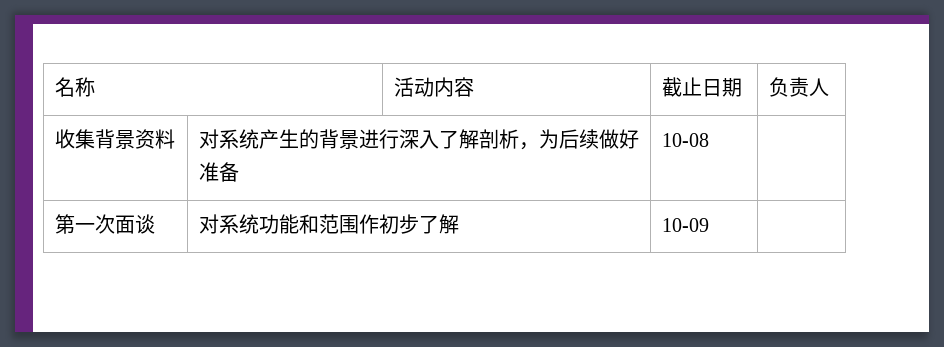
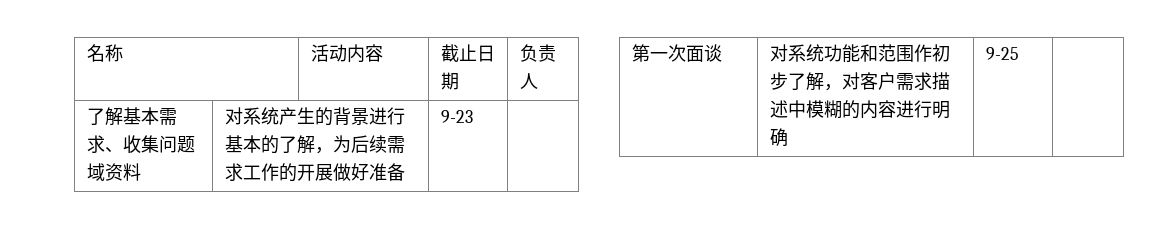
[54,129,135,149] 收集背景 -> [86,107,177,126] [86,135,195,154] [86,163,105,181] 了解基本需求、收集问题域
[398,129,599,150] 深入了解剖析，为后续 -> [224,135,405,154] [224,163,333,182] 基本的了解，为后续需求工作的开展
[661,133,709,147] 10-08 -> [440,110,473,123] 9-23
[661,218,709,232] | 10-09 -> [823,72,950,91] [769,100,950,119] [769,128,788,147] [985,47,1019,60] ，对客户需求描述中模糊的内容进行明确 | 9-25

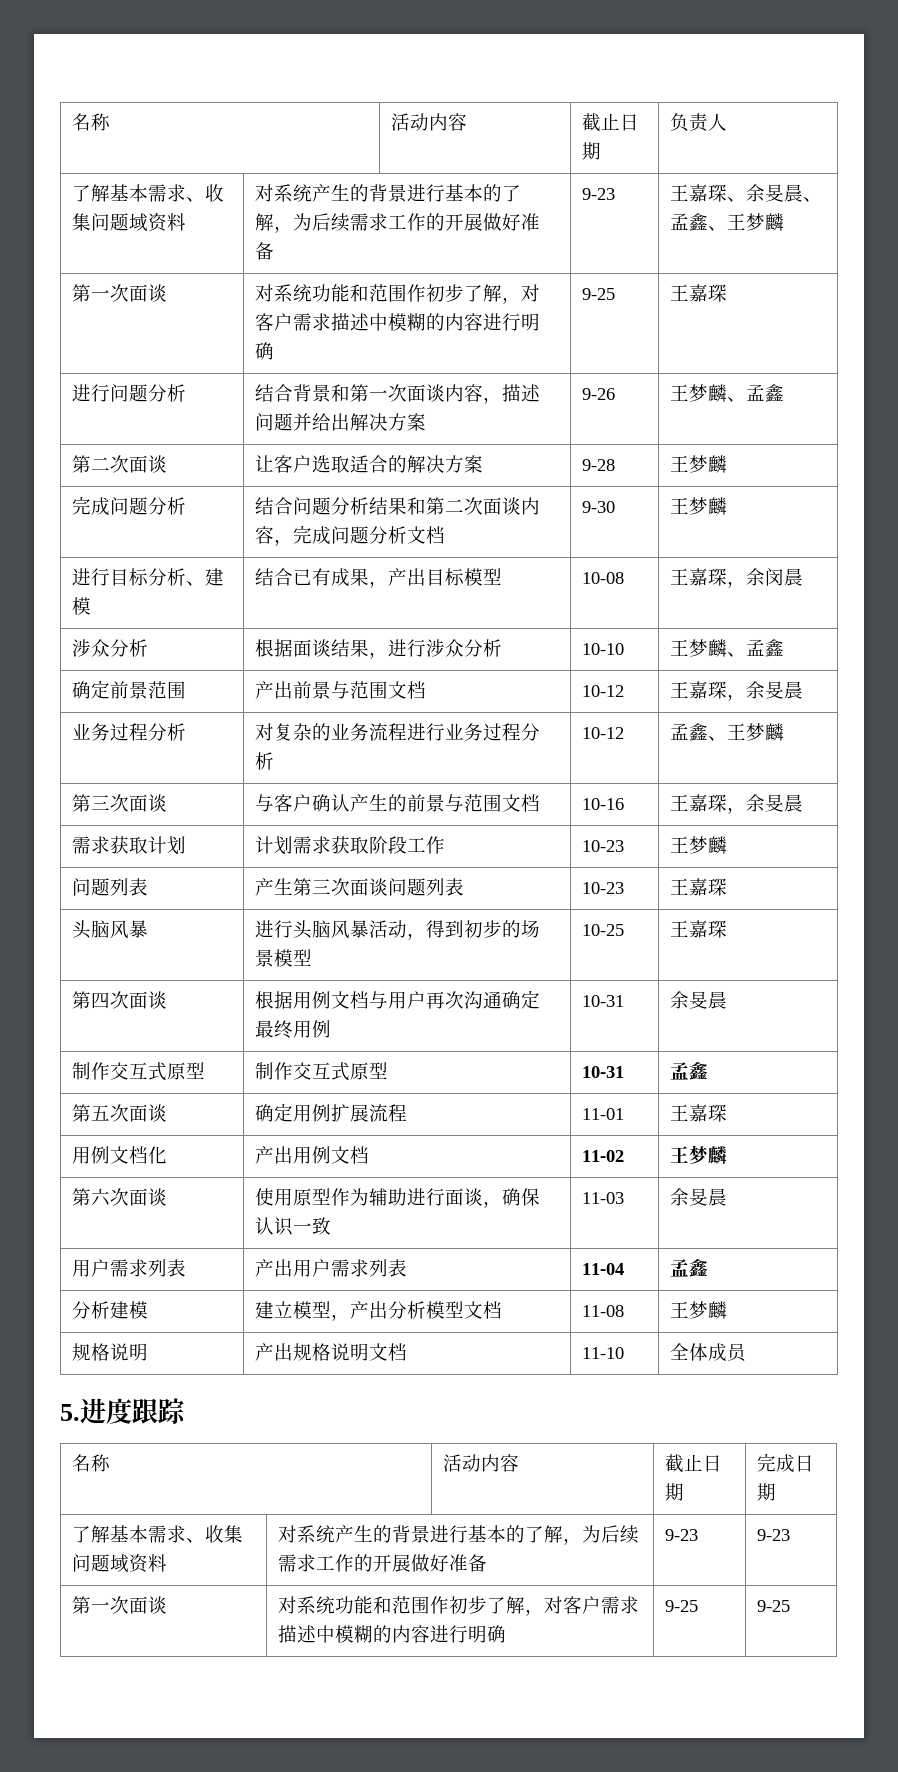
(473, 116) none -> [670,184,823,202] [670,213,785,231] 王嘉琛、余旻晨、孟鑫、王梦麟
(1019, 53) none -> [670,284,728,302] [72,384,187,402] [255,384,541,404] [255,413,427,431] [582,388,616,400] [670,384,785,402] [72,455,168,473] [255,455,484,473] [582,459,616,471] [670,455,728,473] [72,496,187,516] [255,497,541,515] [255,525,446,546] [582,501,616,513] [670,497,728,515] [72,568,225,586] [72,597,92,615] [255,568,503,588] [582,572,625,584] [670,568,804,588] [72,639,149,657] [255,639,503,659] [582,643,625,655] [670,639,785,657] [72,680,187,699] [255,681,427,699] [582,685,625,697] [670,681,804,701] [72,723,187,741] [255,723,541,741] [255,752,275,770] [582,727,625,739] [670,723,785,741] [72,794,168,812] [255,794,541,812] [582,798,625,810] [670,794,804,814] [72,836,187,855] [255,836,446,855] [582,840,625,852] [670,836,728,854] [72,878,149,896] [255,878,465,896] [582,882,625,894] [670,878,728,896] [72,920,149,939] [255,920,541,940] [255,949,313,967] [582,924,625,936] [670,920,728,938] [72,991,168,1009] [255,990,541,1009] [255,1020,332,1039] [582,995,625,1007] [670,991,728,1009] [72,1062,206,1081] [255,1062,389,1081] [582,1066,625,1078] [670,1061,709,1080] [72,1104,168,1122] [255,1103,408,1122] [582,1108,625,1120] [670,1104,728,1122] [72,1146,168,1164] [255,1146,370,1164] [582,1150,625,1162] [670,1145,728,1164] [72,1188,168,1206] [255,1188,541,1208] [255,1217,332,1236] [582,1192,625,1204] [670,1188,728,1206] [72,1259,187,1277] [255,1259,408,1277] [582,1263,625,1275] [670,1258,709,1277] [72,1301,149,1319] [255,1301,503,1321] [582,1305,625,1317] [670,1301,728,1319] [72,1343,149,1361] [255,1343,408,1361] [582,1347,625,1359] [670,1343,748,1362] [60,1398,186,1424] [72,1454,111,1472] [443,1454,520,1472] [665,1454,723,1473] [665,1483,685,1501] [757,1453,815,1473] [757,1483,777,1501] [72,1525,244,1543] [72,1554,168,1573] [278,1525,640,1545] [278,1554,488,1572] [665,1529,699,1541] [757,1529,791,1541] [72,1596,168,1614] [278,1596,640,1616] [278,1625,507,1643] [665,1600,699,1612] [757,1600,791,1612] 王嘉琛 // 进行问题分析 | 结合背景和第一次面谈内容，描述问题并给出解决方案 | 9-26 | 王梦麟、孟鑫 // 第二次面谈 | 让客户选取适合的解决方案 | 9-28 | 王梦麟 // 完成问题分析 | 结合问题分析结果和第二次面谈内容，完成问题分析文档 | 9-30 | 王梦麟 // 进行目标分析、建模 | 结合已有成果，产出目标模型 | 10-08 | 王嘉琛，余闵晨 // 涉众分析 | 根据面谈结果，进行涉众分析 | 10-10 | 王梦麟、孟鑫 // 确定前景范围 | 产出前景与范围文档 | 10-12 | 王嘉琛，余旻晨 // 业务过程分析 | 对复杂的业务流程进行业务过程分析 | 10-12 | 孟鑫、王梦麟 // 第三次面谈 | 与客户确认产生的前景与范围文档 | 10-16 | 王嘉琛，余旻晨 // 需求获取计划 | 计划需求获取阶段工作 | 10-23 | 王梦麟 // 问题列表 | 产生第三次面谈问题列表 | 10-23 | 王嘉琛 // 头脑风暴 | 进行头脑风暴活动，得到初步的场景模型 | 10-25 | 王嘉琛 // 第四次面谈 | 根据用例文档与用户再次沟通确定最终用例 | 10-31 | 余旻晨 // 制作交互式原型 | 制作交互式原型 | 10-31 | 孟鑫 // 第五次面谈 | 确定用例扩展流程 | 11-01 | 王嘉琛 // 用例文档化 | 产出用例文档 | 11-02 | 王梦麟 // 第六次面谈 | 使用原型作为辅助进行面谈，确保认识一致 | 11-03 | 余旻晨 // 用户需求列表 | 产出用户需求列表 | 11-04 | 孟鑫 // 分析建模 | 建立模型，产出分析模型文档 | 11-08 | 王梦麟 // 规格说明 | 产出规格说明文档 | 11-10 | 全体成员 // 5.进度跟踪 // 名称 | 活动内容 | 截止日期 | 完成日期 // 了解基本需求、收集问题域资料 | 对系统产生的背景进行基本的了解，为后续需求工作的开展做好准备 | 9-23 | 9-23 // 第一次面谈 | 对系统功能和范围作初步了解，对客户需求描述中模糊的内容进行明确 | 9-25 | 9-25

